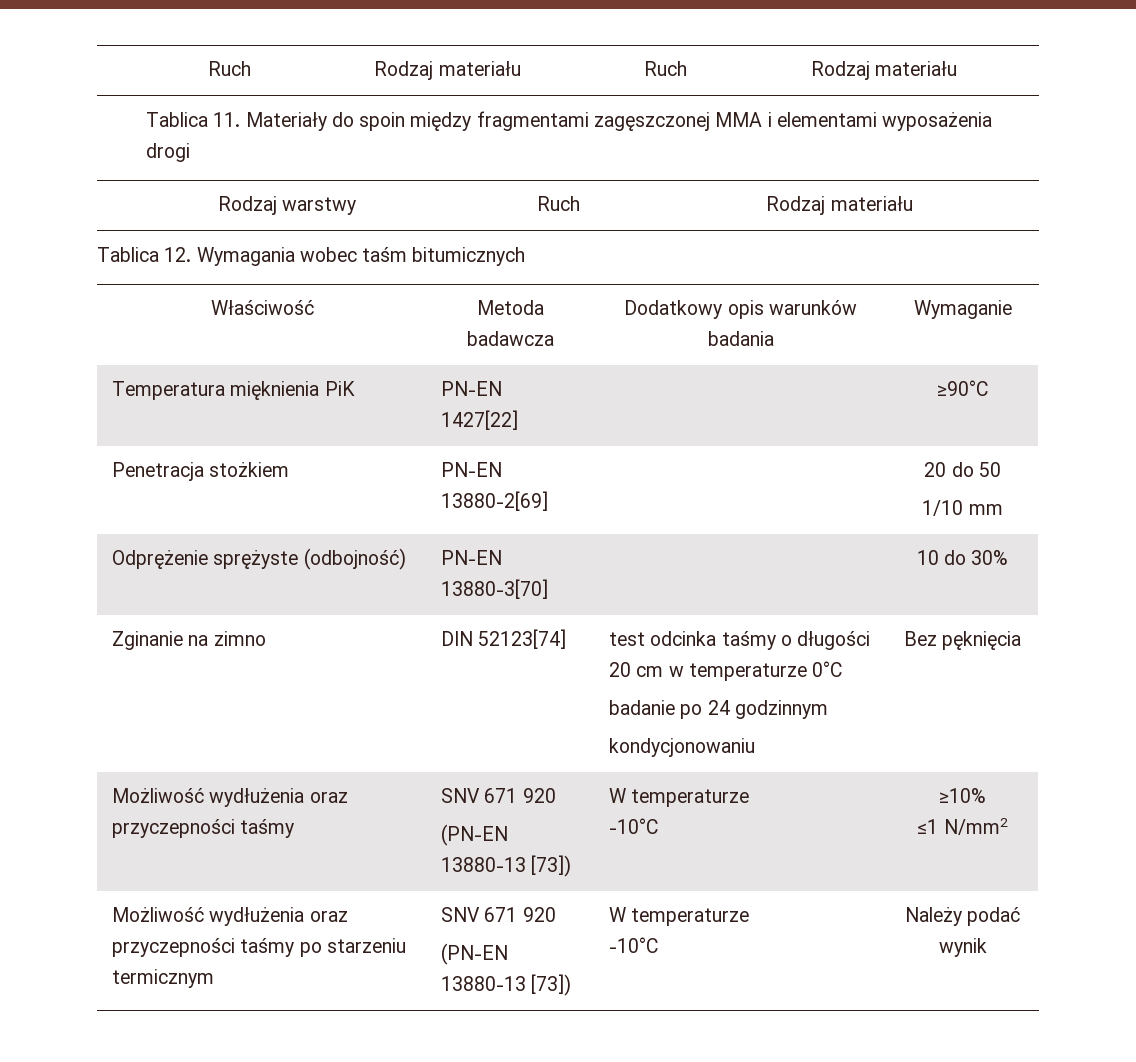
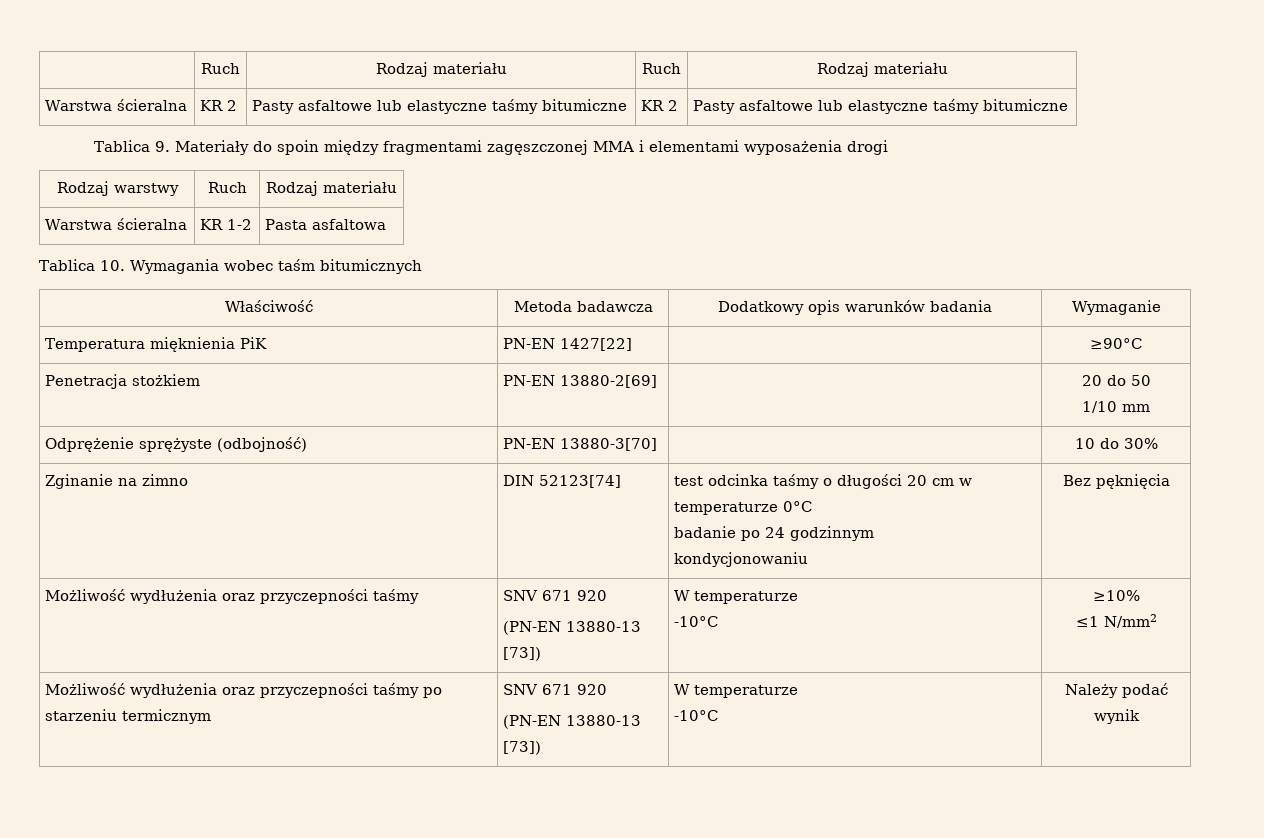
[146,112,241,127] // Tablica 11. -> [45,99,187,111] [200,100,238,111] [252,99,628,114] [641,100,679,111] [693,99,1069,114] [93,140,170,152] // Warstwa ścieralna | KR 2 | Pasty asfaltowe lub elastyczne taśmy bitumiczne | KR 2 | Pasty asfaltowe lub elastyczne taśmy bitumiczne // Tablica 9.
[97,247,192,262] // Tablica 12. -> [45,218,187,230] [200,219,253,230] [265,219,387,230] [39,259,125,271] // Warstwa ścieralna | KR 1-2 | Pasta asfaltowa // Tablica 10.

